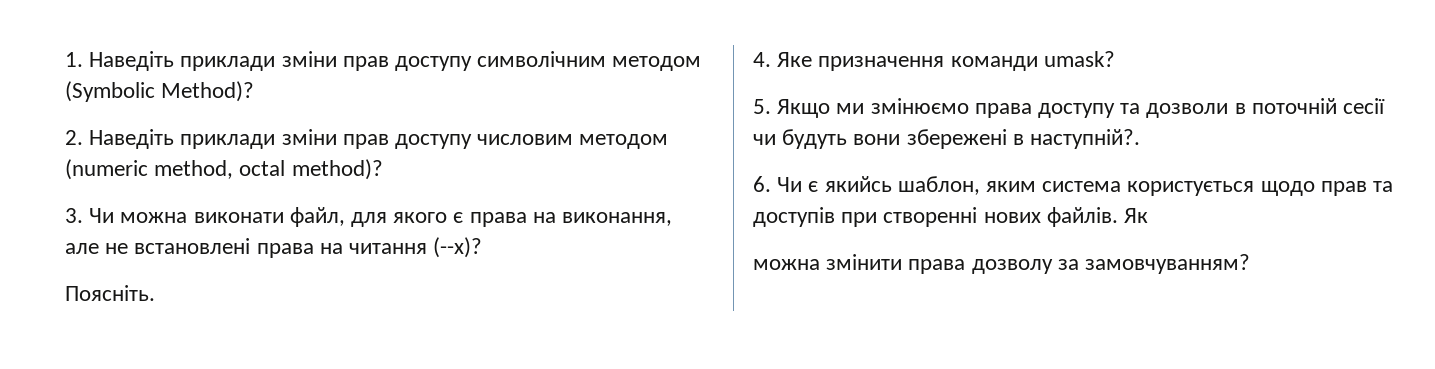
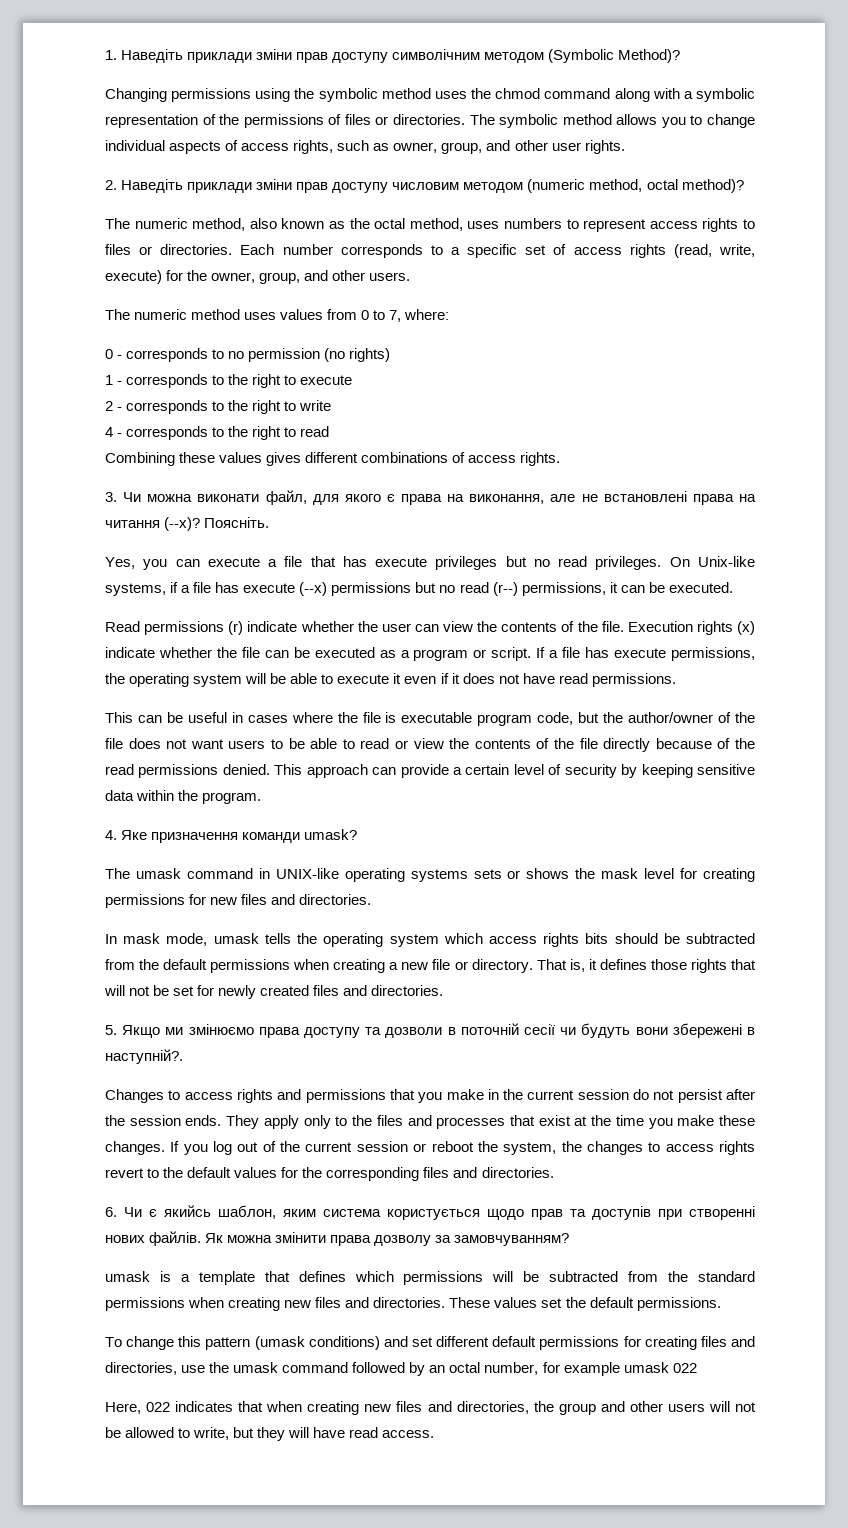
(255, 91) none -> [105,88,755,102] [105,114,755,128] [105,140,625,154] // Changing permissions using the symbolic method uses the chmod command along with a symbolic representation of the permissions of files or directories. The symbolic method allows you to change individual aspects of access rights, such as owner, group, and other user rights.
(383, 169) none -> [105,218,756,232] [105,244,755,258] [105,270,411,284] [105,309,450,322] [105,348,391,362] [105,374,353,388] [105,400,332,414] [105,426,330,440] [105,452,561,466] // The numeric method, also known as the octal method, uses numbers to represent access rights to files or directories. Each number corresponds to a specific set of access rights (read, write, execute) for the owner, group, and other users. // The numeric method uses values from 0 to 7, where: // 0 - corresponds to no permission (no rights) // 1 - corresponds to the right to execute // 2 - corresponds to the right to write // 4 - corresponds to the right to read // Combining these values gives different combinations of access rights.
[65,285,155,301] // Поясніть. -> [204,517,270,528] [105,556,755,570] [105,582,733,596] [105,621,755,635] [105,647,755,661] [105,673,676,687] [105,712,756,726] [105,738,756,752] [105,764,756,778] [105,790,262,804] Поясніть. // Yes, you can execute a file that has execute privileges but no read privileges. On Unix-like systems, if a file has execute (--x) permissions but no read (r--) permissions, it can be executed. // Read permissions (r) indicate whether the user can view the contents of the file. Execution rights (x) indicate whether the file can be executed as a program or script. If a file has execute permissions, the operating system will be able to execute it even if it does not have read permissions. // This can be useful in cases where the file is executable program code, but the author/owner of the file does not want users to be able to read or view the contents of the file directly because of the read permissions denied. This approach can provide a certain level of security by keeping sensitive data within the program.
(1115, 59) none -> [105,868,756,882] [105,894,372,908] [105,933,755,947] [105,959,756,973] [104,985,444,999] // The umask command in UNIX-like operating systems sets or shows the mask level for creating permissions for new files and directories. // In mask mode, umask tells the operating system which access rights bits should be subtracted from the default permissions when creating a new file or directory. That is, it defines those rights that will not be set for newly created files and directories.
(1141, 139) none -> [105,1089,755,1103] [105,1115,755,1129] [105,1141,756,1155] [105,1167,554,1181] // Changes to access rights and permissions that you make in the current session do not persist after the session ends. They apply only to the files and processes that exist at the time you make these changes. If you log out of the current session or reboot the system, the changes to access rights revert to the default values for the corresponding files and directories.
(1149, 215) // -> (224, 1238) none
(1251, 264) none -> [105,1271,755,1285] [105,1297,721,1311] [105,1336,755,1350] [105,1362,697,1376] [105,1401,756,1415] [105,1427,435,1441] // umask is a template that defines which permissions will be subtracted from the standard permissions when creating new files and directories. These values set the default permissions. // To change this pattern (umask conditions) and set different default permissions for creating files and directories, use the umask command followed by an octal number, for example umask 022 // Here, 022 indicates that when creating new files and directories, the group and other users will not be allowed to write, but they will have read access.

